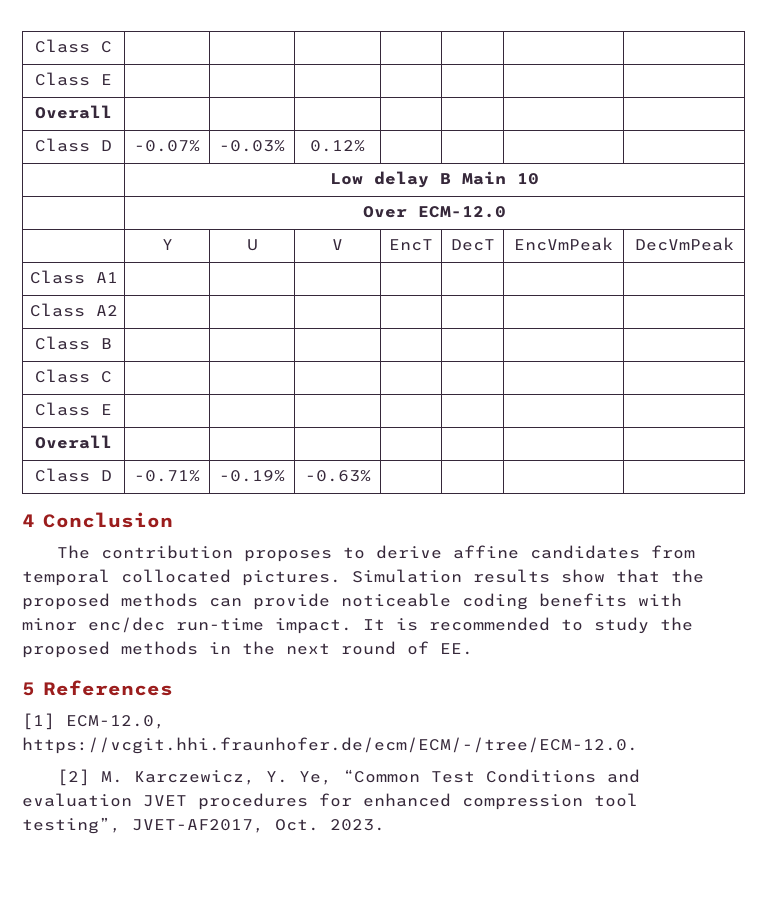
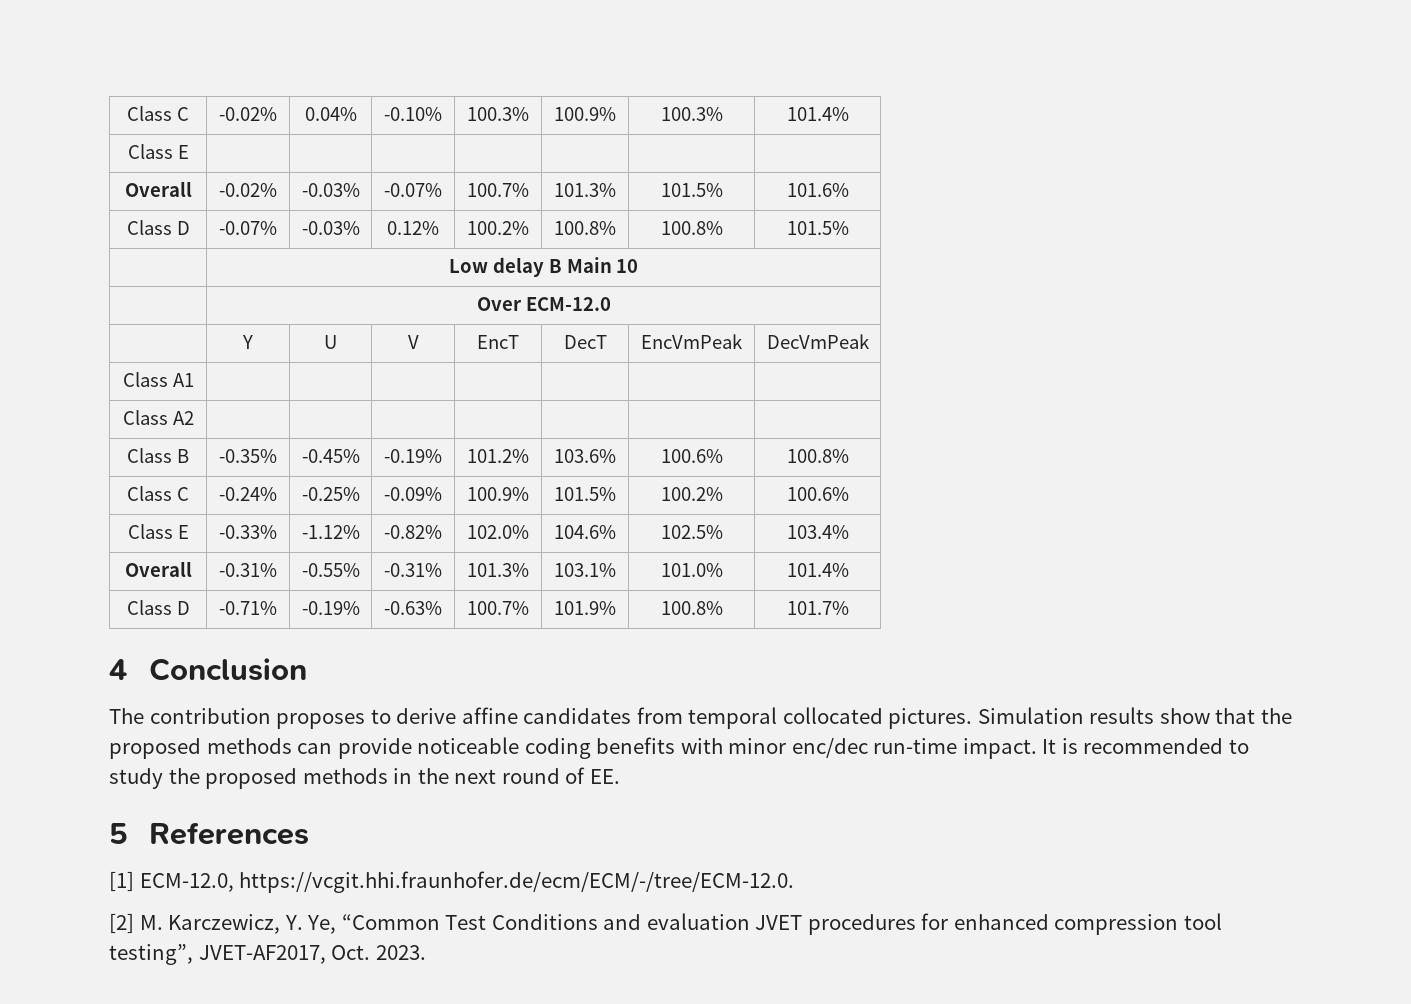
[35,39,112,53] [35,72,112,86] [35,105,112,119] Class C | | | | | | | // Class E | | | | | | | // Overall | | | | | | | -> [127,106,189,121] [219,107,277,121] [304,107,357,121] [384,107,442,121] [467,107,529,121] [554,107,616,121] [660,107,723,121] [786,107,849,121] [127,144,189,159] [124,181,192,197] [219,183,277,197] [301,183,360,197] [384,183,442,197] [467,183,529,197] [554,183,616,197] [660,183,723,197] [786,183,849,197] Class C | -0.02% | 0.04% | -0.10% | 100.3% | 100.9% | 100.3% | 101.4% // Class E | | | | | | | // Overall | -0.02% | -0.03% | -0.07% | 100.7% | 101.3% | 101.5% | 101.6%
(365, 146) | | | -> [467,221,529,235] [554,221,616,235] [660,221,723,235] [786,221,849,235] 100.2% | 100.8% | 100.8% | 101.5%
[35,369,112,383] [35,402,112,416] [35,435,112,449] | | | | | | // Class C | | | | | | | // Class E | | | | | | | // Overall | | | | | | | -> [219,449,277,463] [301,449,360,463] [384,449,442,463] [467,449,529,463] [554,449,616,463] [660,449,723,463] [786,449,849,463] [127,486,189,501] [219,487,277,501] [301,487,360,501] [384,487,442,501] [467,487,529,501] [554,487,616,501] [660,487,723,501] [786,487,849,501] [127,524,189,539] [219,525,277,539] [301,525,360,539] [384,525,442,539] [467,525,529,539] [554,525,616,539] [660,525,723,539] [786,525,849,539] [124,561,192,577] [219,563,277,577] [301,563,360,577] [384,563,442,577] [467,563,529,577] [554,563,616,577] [660,563,723,577] [786,563,849,577] -0.35% | -0.45% | -0.19% | 101.2% | 103.6% | 100.6% | 100.8% // Class C | -0.24% | -0.25% | -0.09% | 100.9% | 101.5% | 100.2% | 100.6% // Class E | -0.33% | -1.12% | -0.82% | 102.0% | 104.6% | 102.5% | 103.4% // Overall | -0.31% | -0.55% | -0.31% | 101.3% | 103.1% | 101.0% | 101.4%
(371, 476) | | | -> [467,601,529,615] [554,601,616,615] [660,601,723,615] [786,601,849,615] 100.7% | 101.9% | 100.8% | 101.7%

